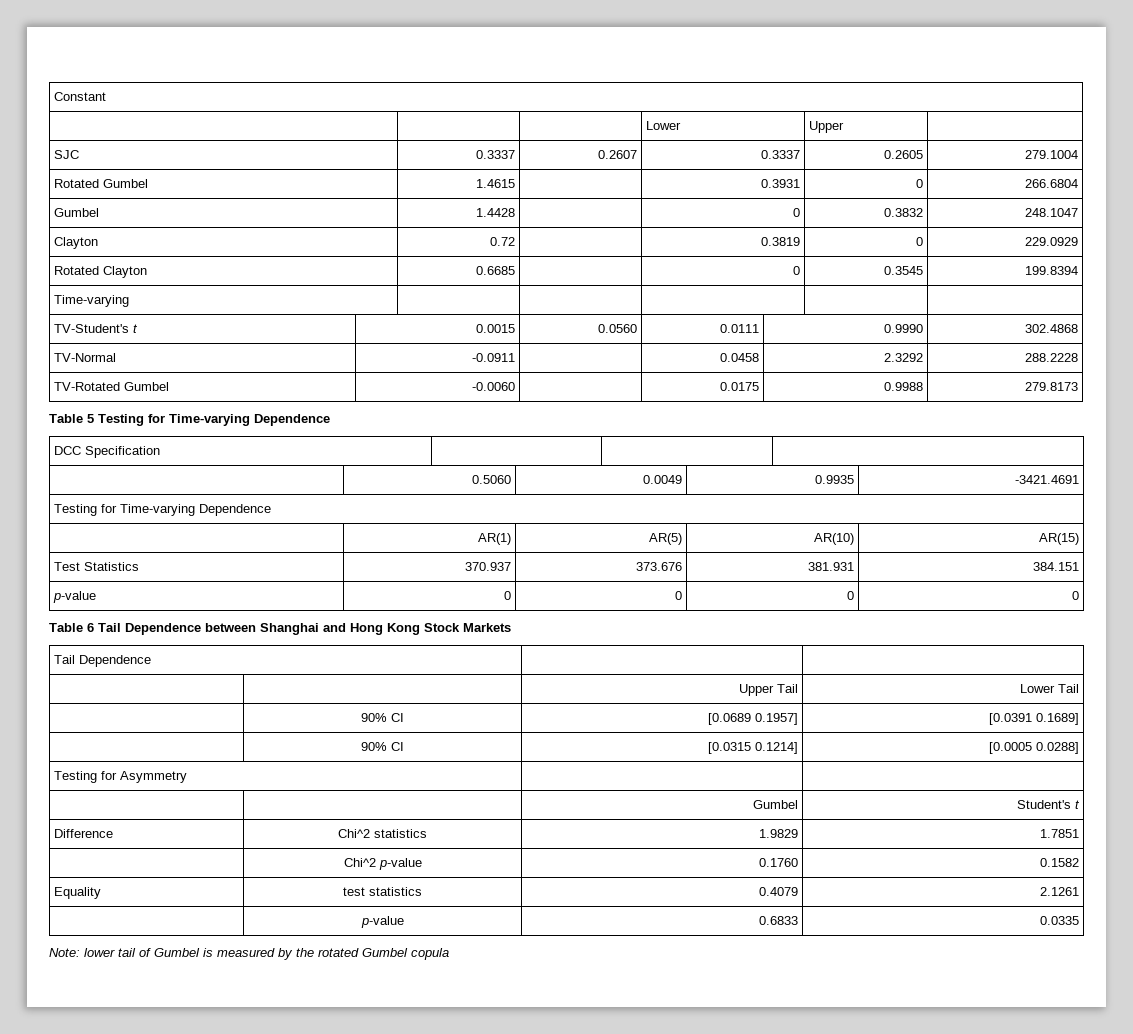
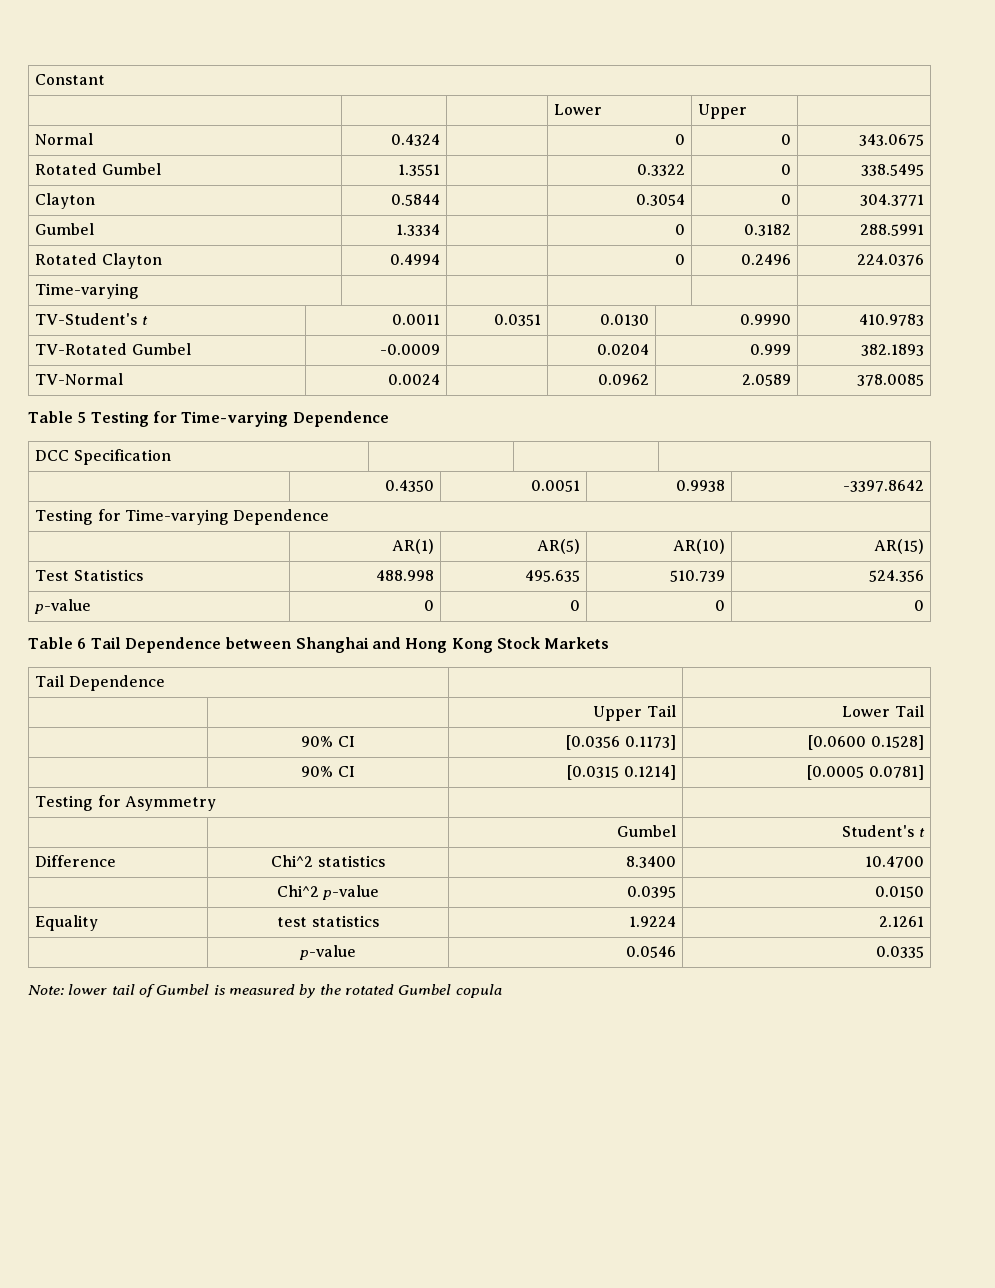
[54,150,80,159] [475,150,515,159] [597,150,637,159] [760,150,800,159] [883,150,923,159] [1024,150,1078,159] SJC | 0.3337 | 0.2607 | 0.3337 | 0.2605 | 279.1004 -> [35,133,94,145] [390,134,440,146] [674,134,685,145] [780,134,791,145] [858,134,924,146] Normal | 0.4324 | | 0 | 0 | 343.0675
[475,179,515,188] [760,179,800,188] [915,179,923,188] [1024,179,1078,188] [54,208,100,217] [475,208,515,217] [792,208,800,217] [883,208,923,217] [1024,208,1078,217] [54,237,99,249] [489,237,515,246] [760,237,800,246] [915,237,923,246] [1024,237,1078,246] 1.4615 | | 0.3931 | 0 | 266.6804 // Gumbel | 1.4428 | | 0 | 0.3832 | 248.1047 // Clayton | 0.72 | | 0.3819 | 0 | 229.0929 -> [397,164,440,176] [636,164,685,176] [780,164,791,175] [860,164,924,176] [35,193,96,209] [390,194,440,206] [635,194,685,206] [780,194,791,205] [859,194,924,206] [35,223,95,235] [395,224,440,236] [674,224,685,235] [743,224,791,236] [859,224,924,236] 1.3551 | | 0.3322 | 0 | 338.5495 // Clayton | 0.5844 | | 0.3054 | 0 | 304.3771 // Gumbel | 1.3334 | | 0 | 0.3182 | 288.5991
[475,266,515,275] [792,266,800,275] [883,266,923,275] [1024,266,1078,275] 0.6685 | | 0 | 0.3545 | 199.8394 -> [389,254,440,265] [674,254,685,265] [740,254,791,265] [856,254,924,266] 0.4994 | | 0 | 0.2496 | 224.0376
[475,324,515,333] [597,324,637,333] [719,324,759,333] [883,324,923,333] [1024,324,1078,333] [54,353,117,362] [471,353,515,362] [719,353,759,362] [883,353,923,362] [1024,353,1078,362] [54,382,170,391] [471,382,515,391] [719,382,759,391] [883,382,923,391] [1024,382,1078,391] 0.0015 | 0.0560 | 0.0111 | 0.9990 | 302.4868 // TV-Normal | -0.0911 | | 0.0458 | 2.3292 | 288.2228 // TV-Rotated Gumbel | -0.0060 | | 0.0175 | 0.9988 | 279.8173 -> [391,314,440,325] [493,314,541,326] [599,314,649,326] [739,314,791,325] [858,314,924,326] [35,343,191,355] [379,344,440,355] [596,344,649,355] [749,344,791,355] [860,344,924,356] [35,373,124,385] [387,374,440,385] [597,374,649,385] [741,374,791,386] [856,374,924,386] 0.0011 | 0.0351 | 0.0130 | 0.9990 | 410.9783 // TV-Rotated Gumbel | -0.0009 | | 0.0204 | 0.999 | 382.1893 // TV-Normal | 0.0024 | | 0.0962 | 2.0589 | 378.0085
[471,475,511,484] [642,475,682,484] [814,475,854,484] [1014,475,1079,484] 0.5060 | 0.0049 | 0.9935 | -3421.4691 -> [384,480,434,492] [530,480,580,492] [675,480,725,492] [842,480,924,492] 0.4350 | 0.0051 | 0.9938 | -3397.8642
[464,562,511,571] [635,562,682,571] [807,562,854,571] [1032,562,1079,571] 370.937 | 373.676 | 381.931 | 384.151 -> [375,570,434,581] [524,570,580,582] [669,570,725,582] [868,570,924,582] 488.998 | 495.635 | 510.739 | 524.356
[707,713,798,725] [988,713,1079,725] [0.0689 0.1957] | [0.0391 0.1689] -> [566,735,676,750] [808,735,924,750] [0.0356 0.1173] | [0.0600 0.1528]
[1035,742,1079,754] 0.0288] -> [868,765,924,780] 0.0781]
[758,829,798,838] [1039,829,1079,838] 1.9829 | 1.7851 -> [625,856,676,868] [864,856,924,868] 8.3400 | 10.4700
[758,858,798,867] [1039,858,1079,867] 0.1760 | 0.1582 -> [626,886,676,898] [874,886,924,898] 0.0395 | 0.0150
[758,887,798,896] 0.4079 -> [628,916,676,927] 1.9224
[758,916,798,925] 0.6833 -> [625,946,676,958] 0.0546

